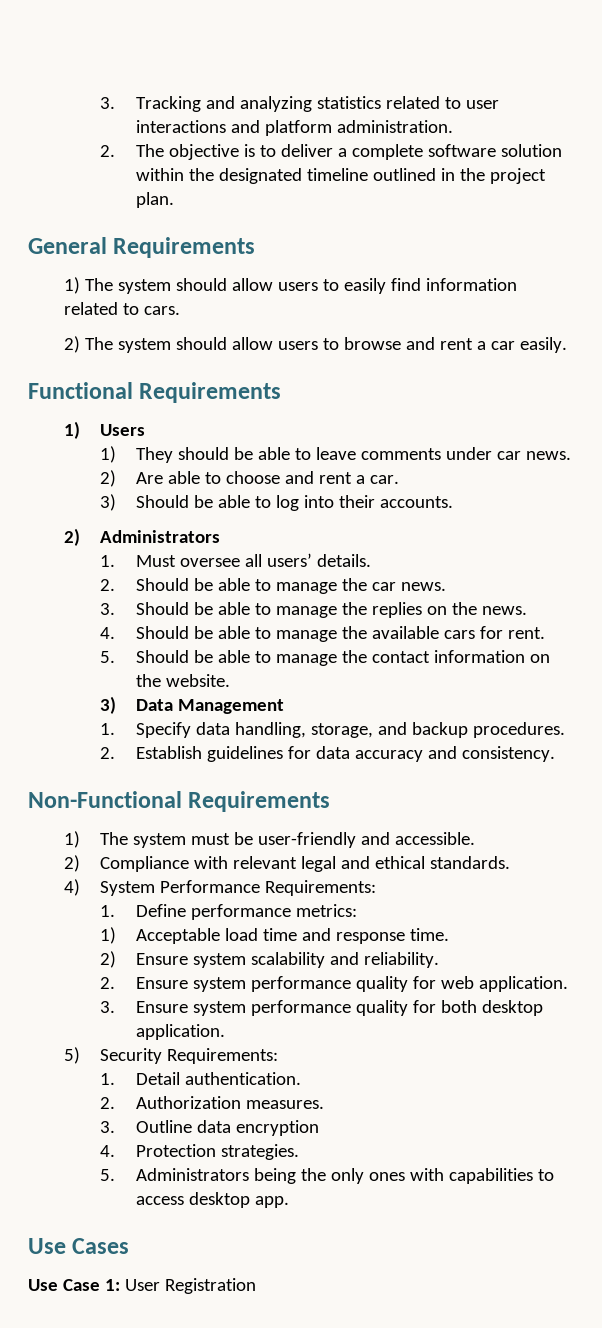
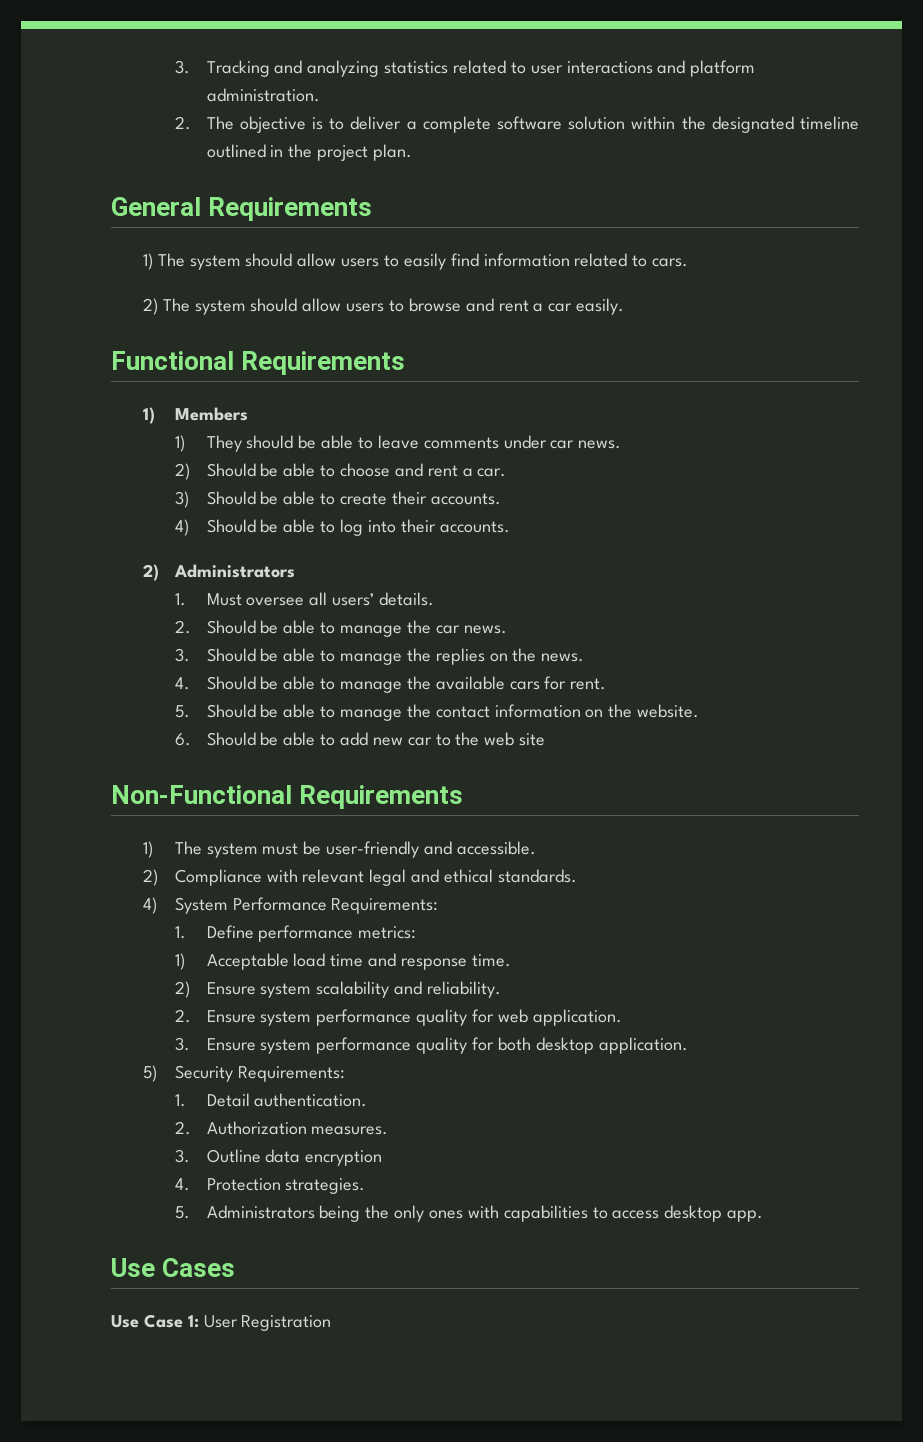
[100,424,146,436] Users -> [174,407,248,421] Members
[136,472,164,484] Are -> [206,463,279,477] Should be
(272, 502) none -> [339,491,501,505] [174,519,336,536] create their accounts. // 4) Should be able to
[100,696,285,714] [100,722,566,738] [100,746,556,762] 3) Data Management // 1. Specify data handling, storage, and backup procedures. // 2. Establish guidelines for data accuracy and consistency. -> [174,732,546,746] 6. Should be able to add new car to the web site

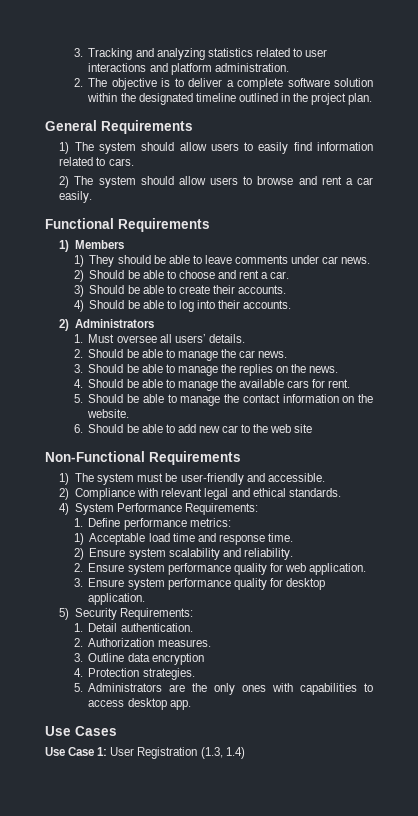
[497,1037,531,1051] both -> (283, 582) none
[319,1205,361,1222] being -> [169,684,186,692] are
(332, 1323) none -> [200,747,245,759] (1.3, 1.4)

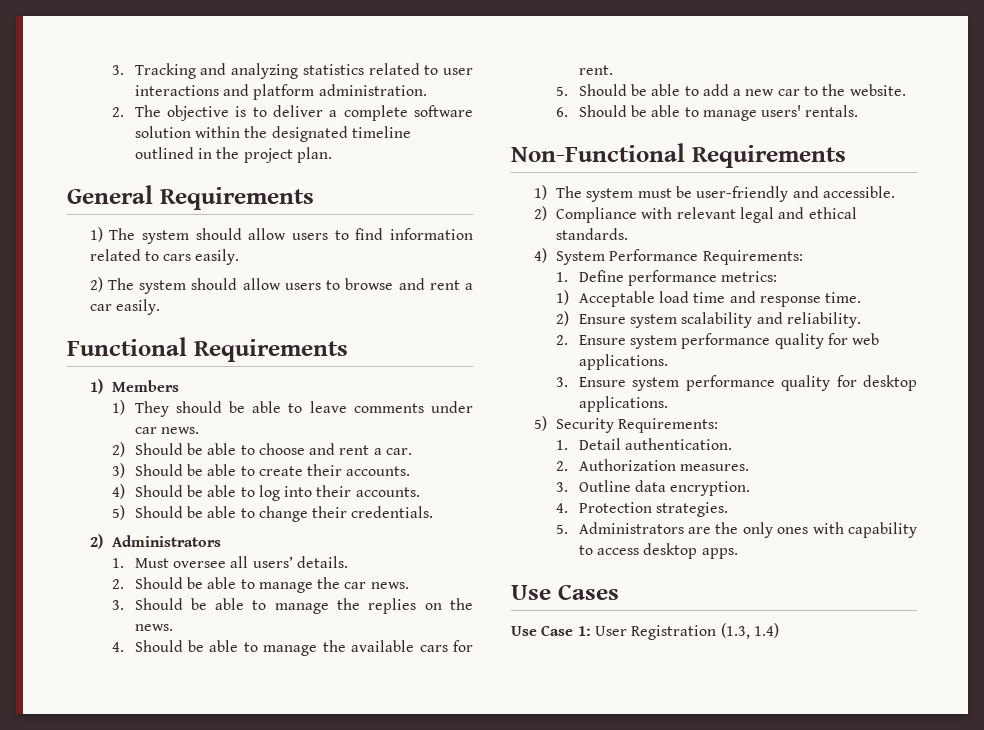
[258,142,289,154] easily -> (349, 235) none
[108,158,134,166] cars. -> [163,249,240,265] cars easily.
(292, 304) none -> [112,505,434,522] // 5) Should be able to change their credentials.
[180,394,355,406] manage the contact information on -> [702,84,819,96] add a new car to
[177,424,313,433] add new car to the web site -> [702,105,859,121] manage users' rentals.
[309,563,367,575] application. -> [578,354,668,370] applications.
[88,593,146,605] application. -> [578,396,668,412] applications.
[151,653,204,665] encryption -> [670,481,751,496] encryption.
[300,683,358,695] capabilities -> [848,522,917,538] capability
[169,700,191,710] app. -> [701,548,738,559] apps.

